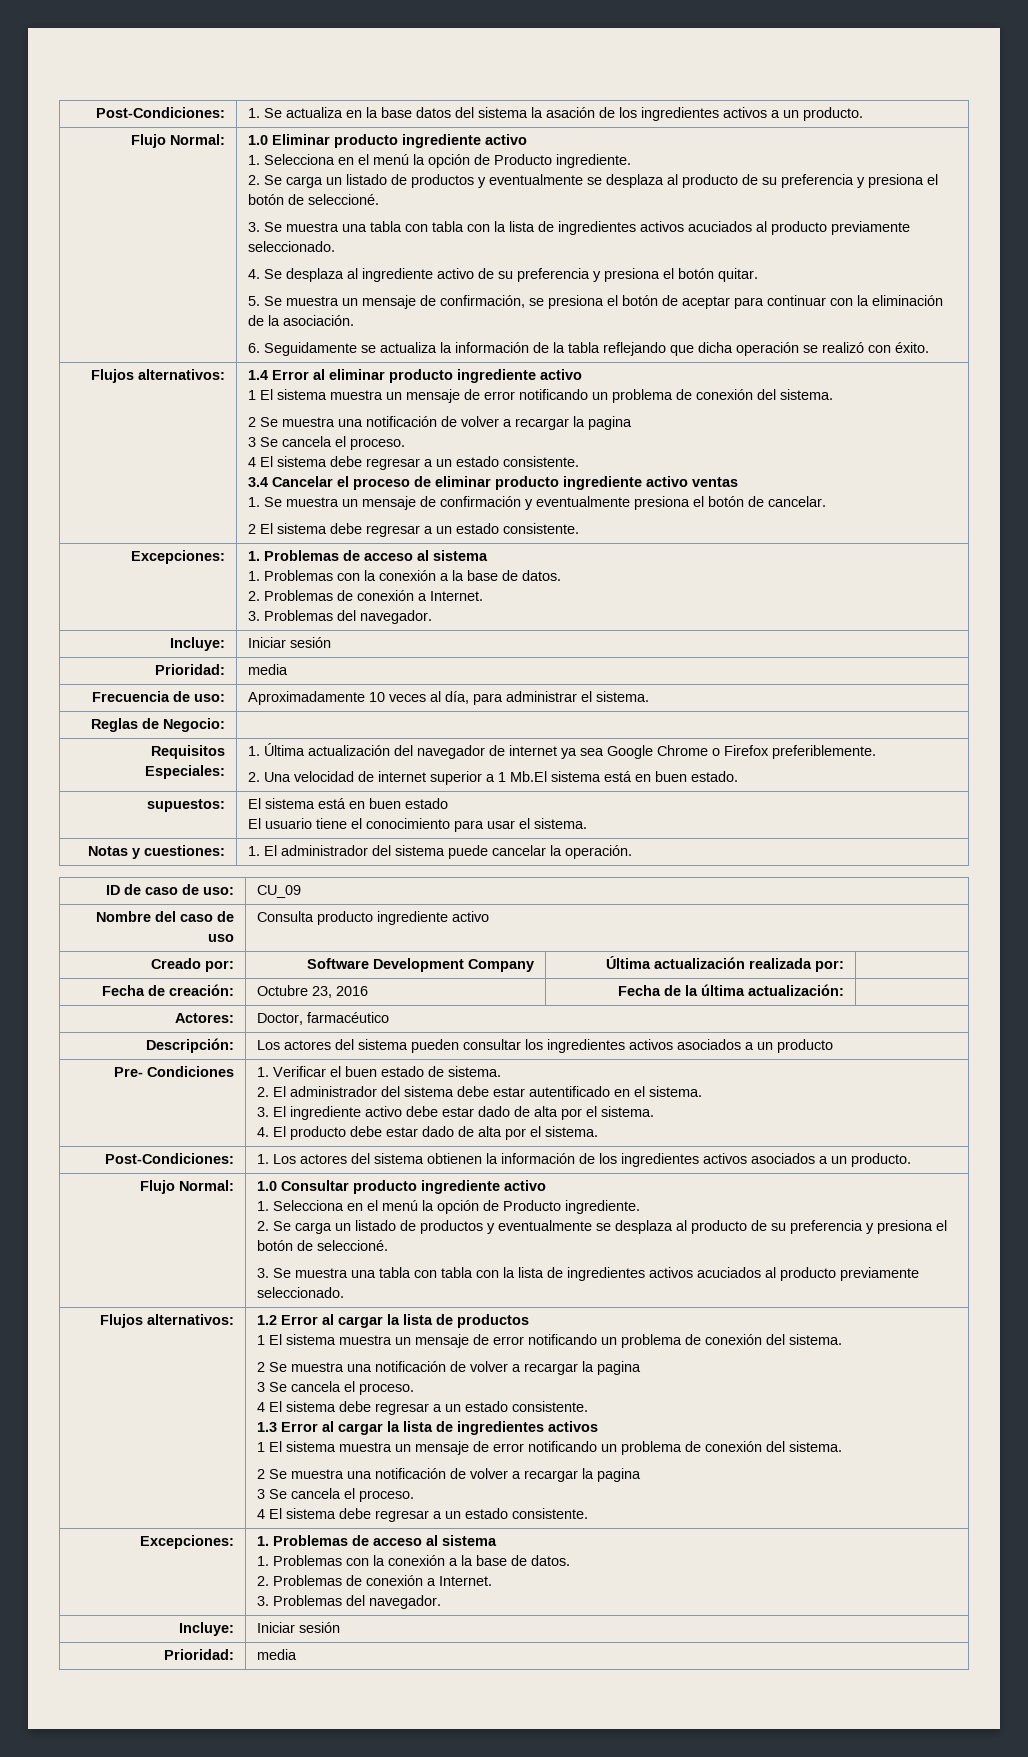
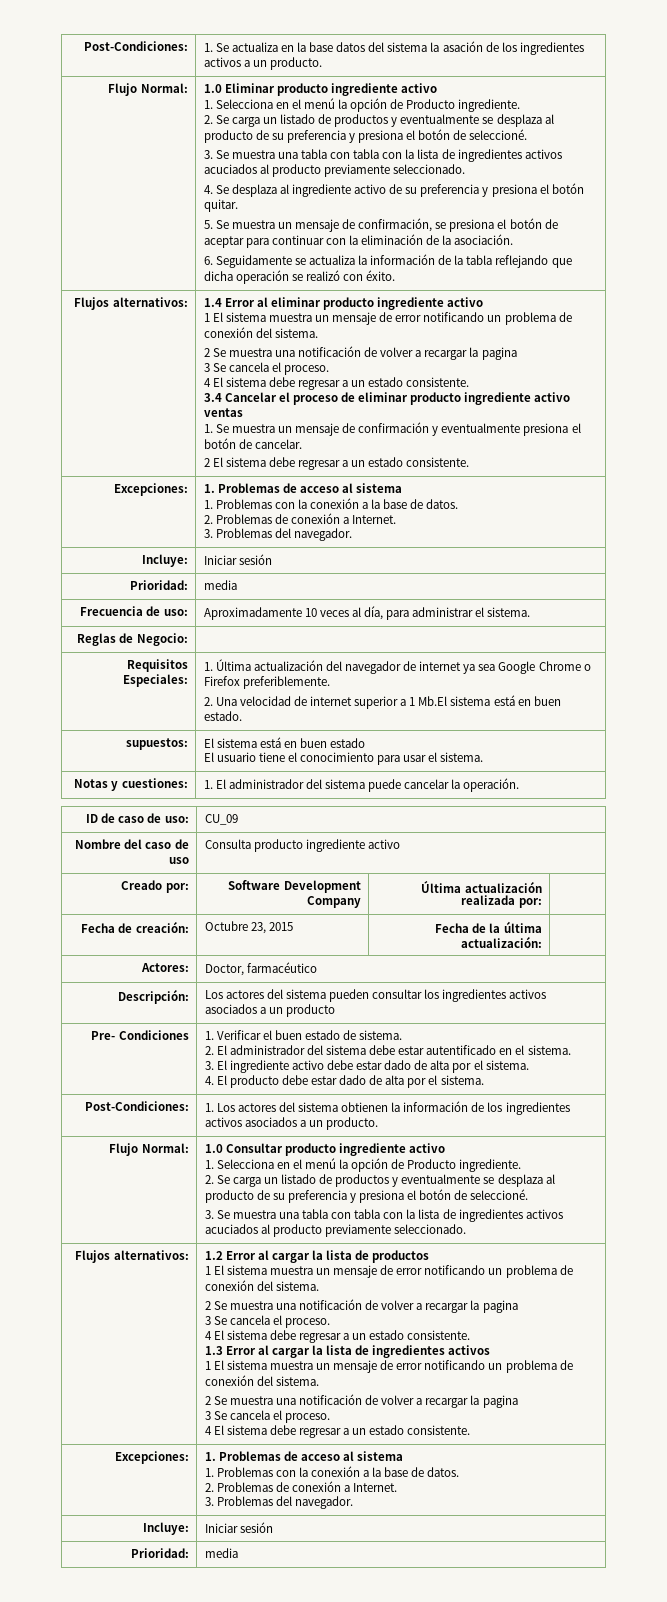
[335,986,368,996] 2016 -> [268,922,293,931] 2015

